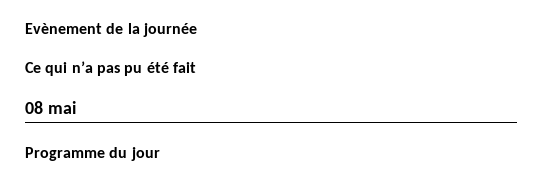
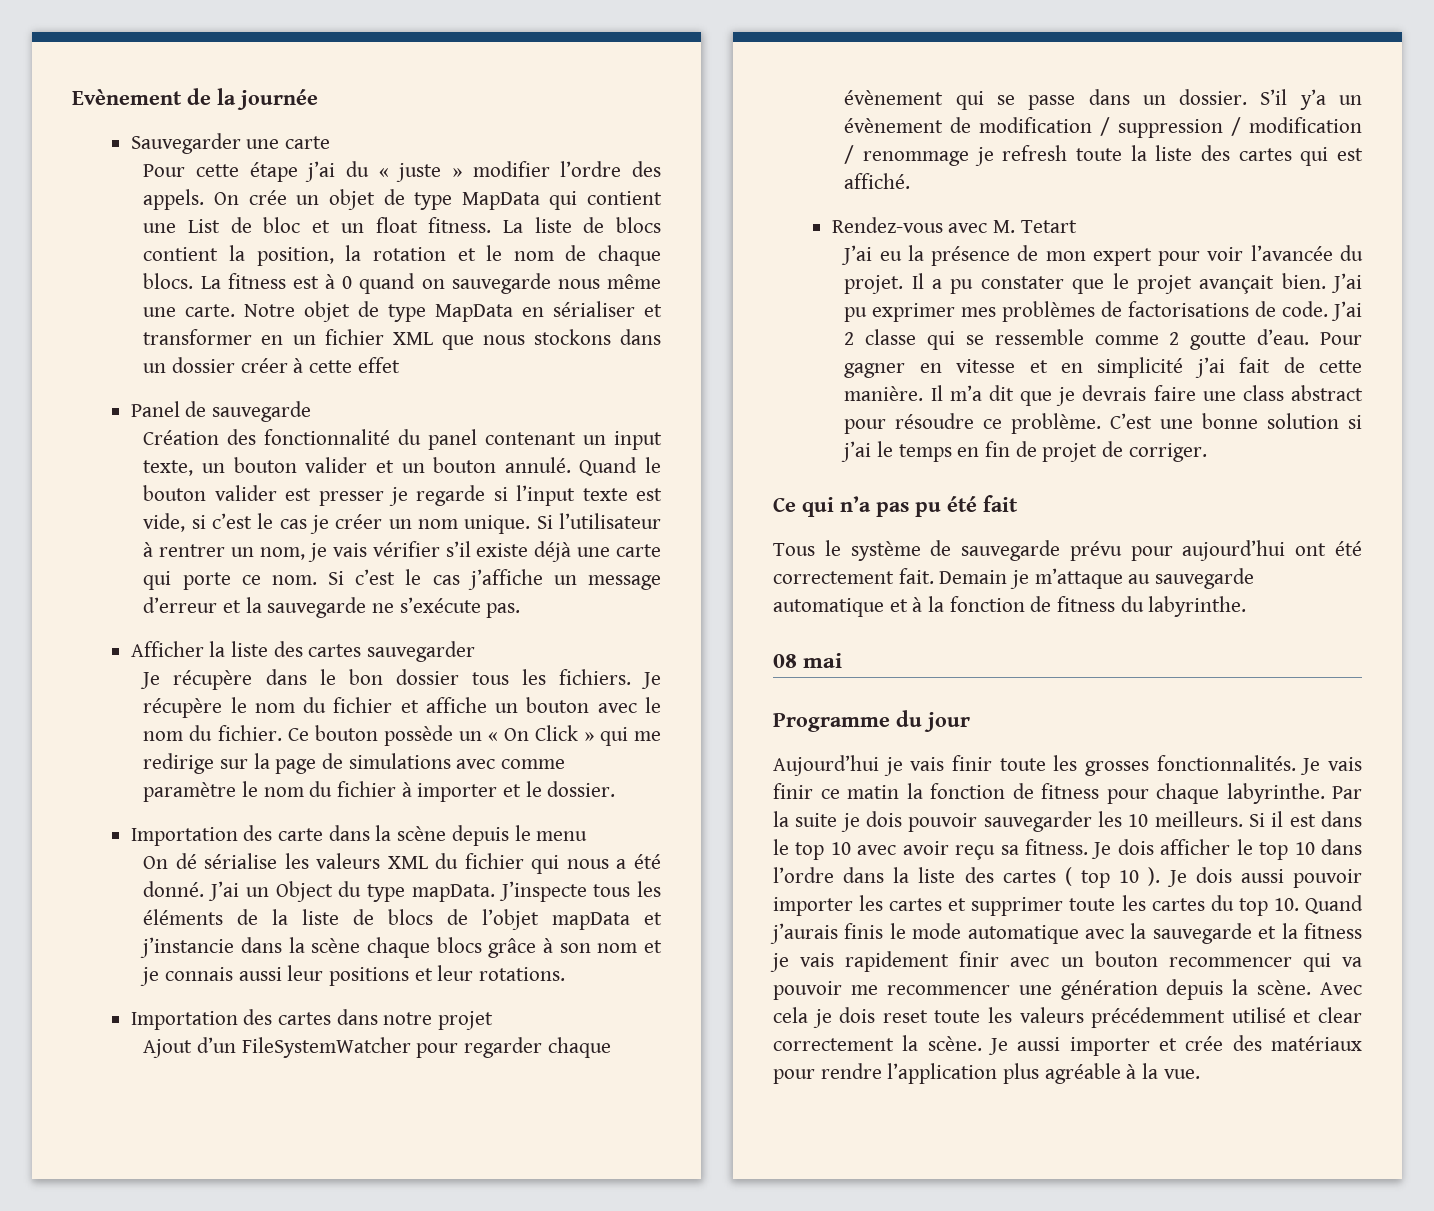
(197, 30) none -> [130,133,331,154] [143,161,661,182] [143,189,663,210] [143,217,661,233] [143,245,662,266] [143,273,661,294] [143,301,662,322] [143,329,661,350] [143,357,400,373] [130,401,312,422] [143,429,662,450] [143,457,662,476] [143,485,663,506] [143,513,661,534] [143,541,662,562] [143,569,661,590] [143,597,521,618] [130,641,476,662] [140,669,661,690] [143,697,661,718] [143,725,661,746] [143,753,566,774] [143,781,616,802] [130,825,588,846] [143,853,661,874] [143,881,662,902] [143,909,662,930] [140,937,662,958] [140,965,566,986] [130,1009,494,1030] [143,1037,611,1058] [844,89,1362,110] [844,117,1362,138] [844,145,1363,166] [844,173,911,189] [831,217,1077,233] [841,245,1363,266] [844,273,1362,294] [844,301,1362,322] [844,329,1362,350] [844,357,1362,378] [844,385,1363,406] [844,413,1362,434] [841,441,1207,462] // Sauvegarder une carte // Pour cette étape j’ai du « juste » modifier l’ordre des appels. On crée un objet de type MapData qui contient une List de bloc et un float fitness. La liste de blocs contient la position, la rotation et le nom de chaque blocs. La fitness est à 0 quand on sauvegarde nous même une carte. Notre objet de type MapData en sérialiser et transformer en un fichier XML que nous stockons dans un dossier créer à cette effet // Panel de sauvegarde // Création des fonctionnalité du panel contenant un input texte, un bouton valider et un bouton annulé. Quand le bouton valider est presser je regarde si l’input texte est vide, si c’est le cas je créer un nom unique. Si l’utilisateur à rentrer un nom, je vais vérifier s’il existe déjà une carte qui porte ce nom. Si c’est le cas j’affiche un message d’erreur et la sauvegarde ne s’exécute pas. // Afficher la liste des cartes sauvegarder // Je récupère dans le bon dossier tous les fichiers. Je récupère le nom du fichier et affiche un bouton avec le nom du fichier. Ce bouton possède un « On Click » qui me redirige sur la page de simulations avec comme paramètre le nom du fichier à importer et le dossier. // Importation des carte dans la scène depuis le menu // On dé sérialise les valeurs XML du fichier qui nous a été donné. J’ai un Object du type mapData. J’inspecte tous les éléments de la liste de blocs de l’objet mapData et j’instancie dans la scène chaque blocs grâce à son nom et je connais aussi leur positions et leur rotations. // Importation des cartes dans notre projet // Ajout d’un FileSystemWatcher pour regarder chaque évènement qui se passe dans un dossier. S’il y’a un évènement de modification / suppression / modification / renommage je refresh toute la liste des cartes qui est affiché. // Rendez-vous avec M. Tetart // J’ai eu la présence de mon expert pour voir l’avancée du projet. Il a pu constater que le projet avançait bien. J’ai pu exprimer mes problèmes de factorisations de code. J’ai 2 classe qui se ressemble comme 2 goutte d’eau. Pour gagner en vitesse et en simplicité j’ai fait de cette manière. Il m’a dit que je devrais faire une class abstract pour résoudre ce problème. C’est une bonne solution si j’ai le temps en fin de projet de corriger.
(196, 67) none -> [773,540,1362,561] [773,568,1255,589] [773,596,1247,617] // Tous le système de sauvegarde prévu pour aujourd’hui ont été correctement fait. Demain je m’attaque au sauvegarde automatique et à la fonction de fitness du labyrinthe.
(160, 154) none -> [773,755,1362,776] [773,783,1362,804] [773,811,1362,832] [773,839,1362,860] [773,867,1362,888] [773,895,1363,916] [770,923,1362,944] [770,951,1362,972] [773,979,1362,1000] [773,1007,1362,1028] [773,1035,1362,1056] [773,1063,1200,1084] // Aujourd’hui je vais finir toute les grosses fonctionnalités. Je vais finir ce matin la fonction de fitness pour chaque labyrinthe. Par la suite je dois pouvoir sauvegarder les 10 meilleurs. Si il est dans le top 10 avec avoir reçu sa fitness. Je dois afficher le top 10 dans l’ordre dans la liste des cartes ( top 10 ). Je dois aussi pouvoir importer les cartes et supprimer toute les cartes du top 10. Quand j’aurais finis le mode automatique avec la sauvegarde et la fitness je vais rapidement finir avec un bouton recommencer qui va pouvoir me recommencer une génération depuis la scène. Avec cela je dois reset toute les valeurs précédemment utilisé et clear correctement la scène. Je aussi importer et crée des matériaux pour rendre l’application plus agréable à la vue.

